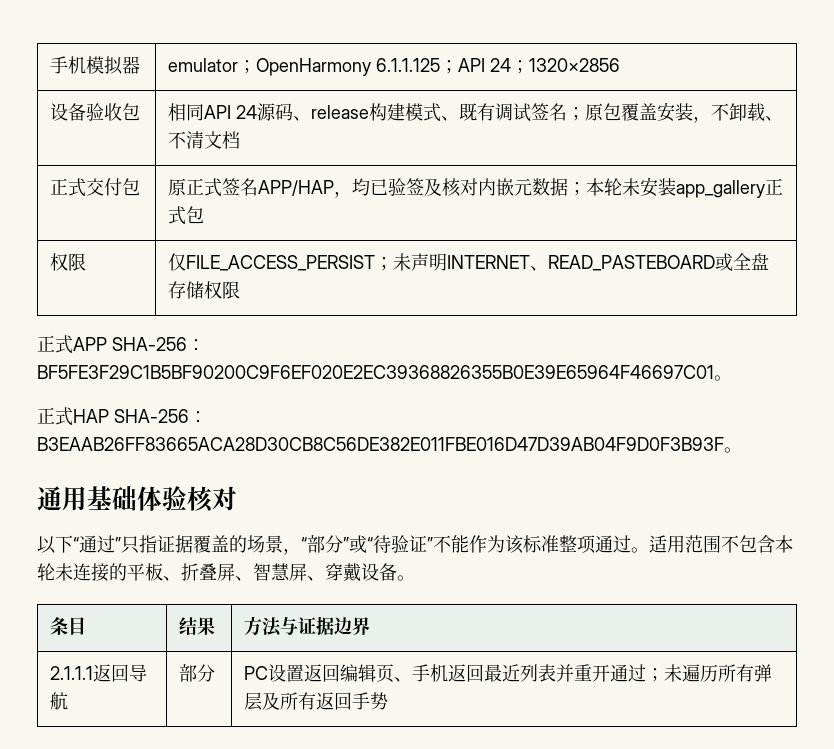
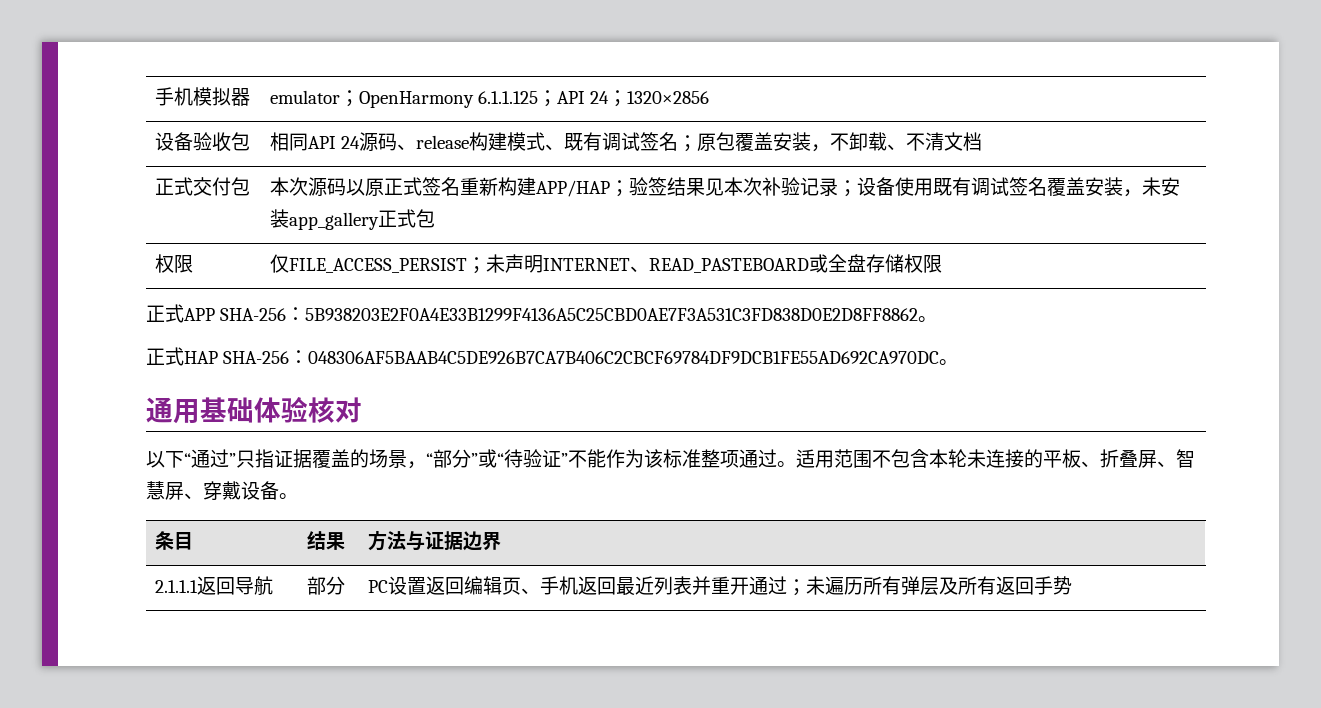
[167,178,622,198] 原正式签名APP/HAP，均已验签及核对内嵌元数据；本轮 -> [269,177,1142,197] 本次源码以原正式签名重新构建APP/HAP；验签结果见本次补验记录；设备使用既有调试签名覆盖安装，
[37,365,714,379] BF5FE3F29C1B5BF90200C9F6EF020E2EC39368826355B0E39E65964F46697C01 -> [305,308,919,321] 5B938203E2F0A4E33B1299F4136A5C25CBD0AE7F3A531C3FD838D0E2D8FF8862
[37,437,724,451] B3EAAB26FF83665ACA28D30CB8C56DE382E011FBE016D47D39AB04F9D0F3B93F -> [308,351,940,364] 048306AF5BAAB4C5DE926B7CA7B406C2CBCF69784DF9DCB1FE55AD692CA970DC

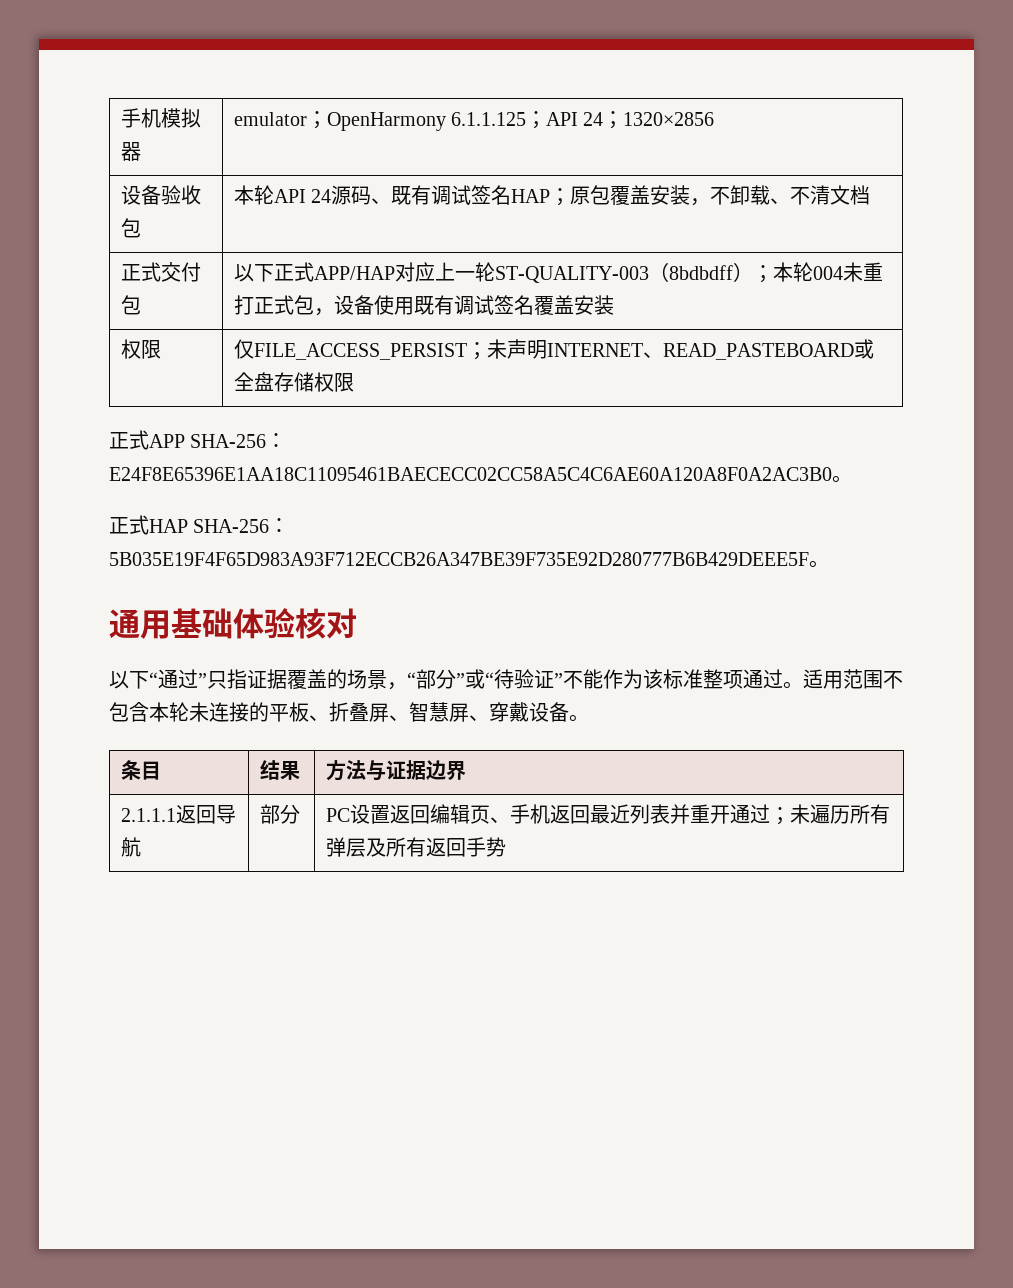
[269,132,308,151] 相同 -> [233,185,274,205] 本轮
[415,132,678,151] release构建模式、既有调试签名 -> [390,185,550,205] 既有调试签名HAP
[269,177,857,197] 本次源码以原正式签名重新构建APP/HAP；验签结果见本次补验记录； -> [233,262,883,283] [233,295,334,316] 以下正式APP/HAP对应上一轮ST-QUALITY-003（8bdbdff）；本轮004未重打正式包，
[1122,177,1180,197] [269,209,435,230] ，未安装app_gallery正式包 -> (614, 305) none
[305,308,919,321] 5B938203E2F0A4E33B1299F4136A5C25CBD0AE7F3A531C3FD838D0E2D8FF8862 -> [109,467,832,481] E24F8E65396E1AA18C11095461BAECECC02CC58A5C4C6AE60A120A8F0A2AC3B0
[308,351,940,364] 048306AF5BAAB4C5DE926B7CA7B406C2CBCF69784DF9DCB1FE55AD692CA970DC -> [109,552,809,566] 5B035E19F4F65D983A93F712ECCB26A347BE39F735E92D280777B6B429DEEE5F

